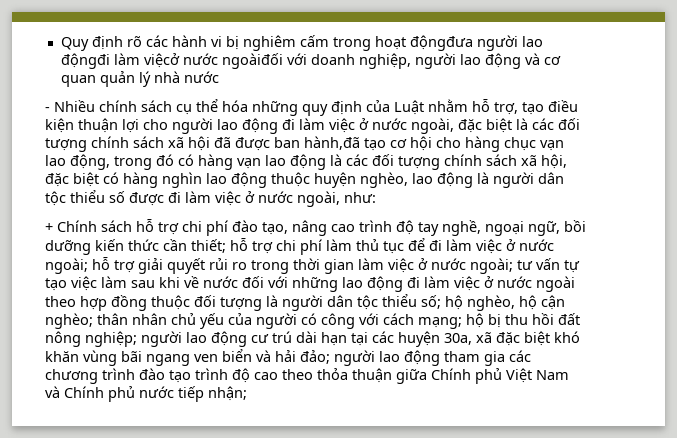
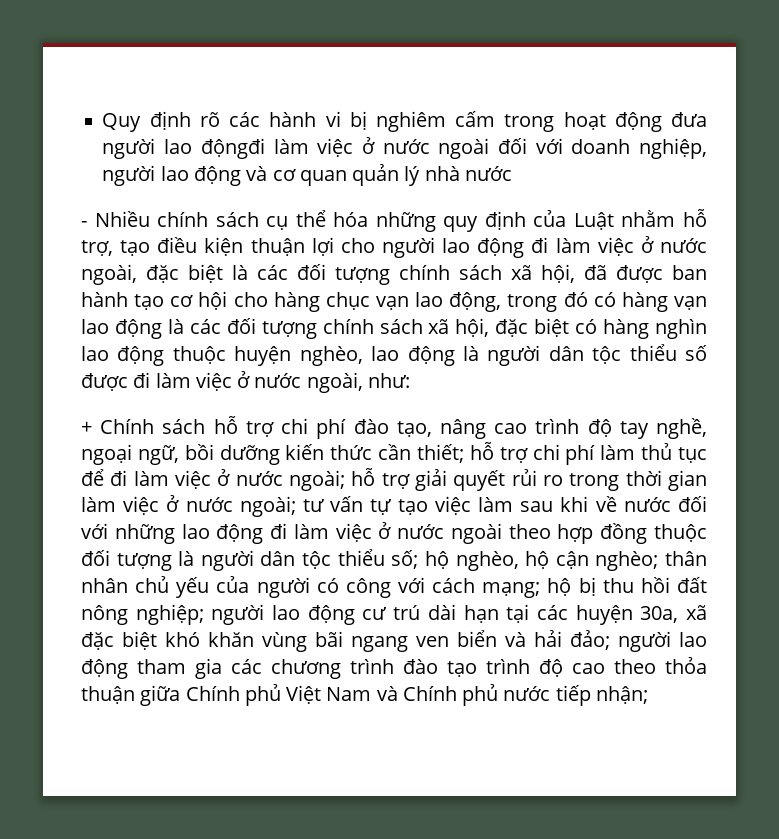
[409,35,473,51] độngđưa -> [614,112,707,132] động đưa
[143,53,283,69] việcở nước ngoàiđối -> [317,137,527,159] việc ở nước ngoài đối
[188,136,210,151] hội -> [541,264,575,283] hội,
[304,136,360,150] hành,đã -> [81,292,128,307] hành

